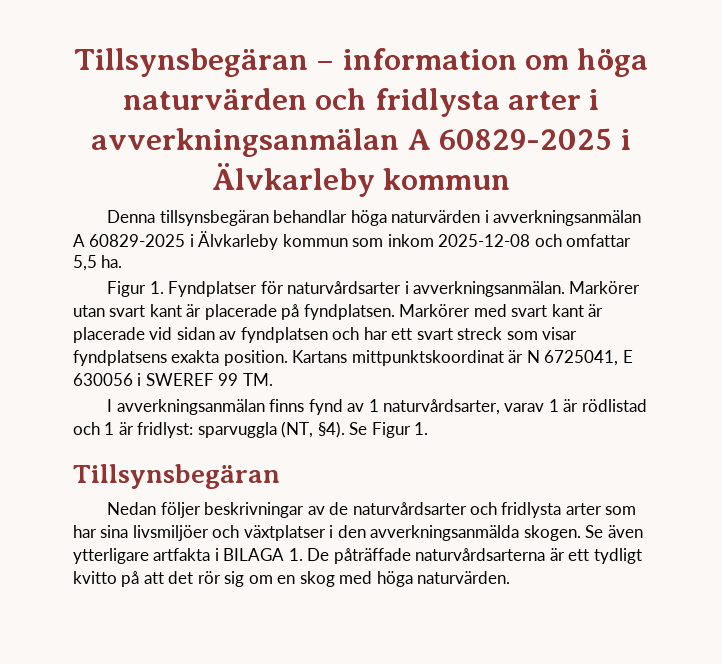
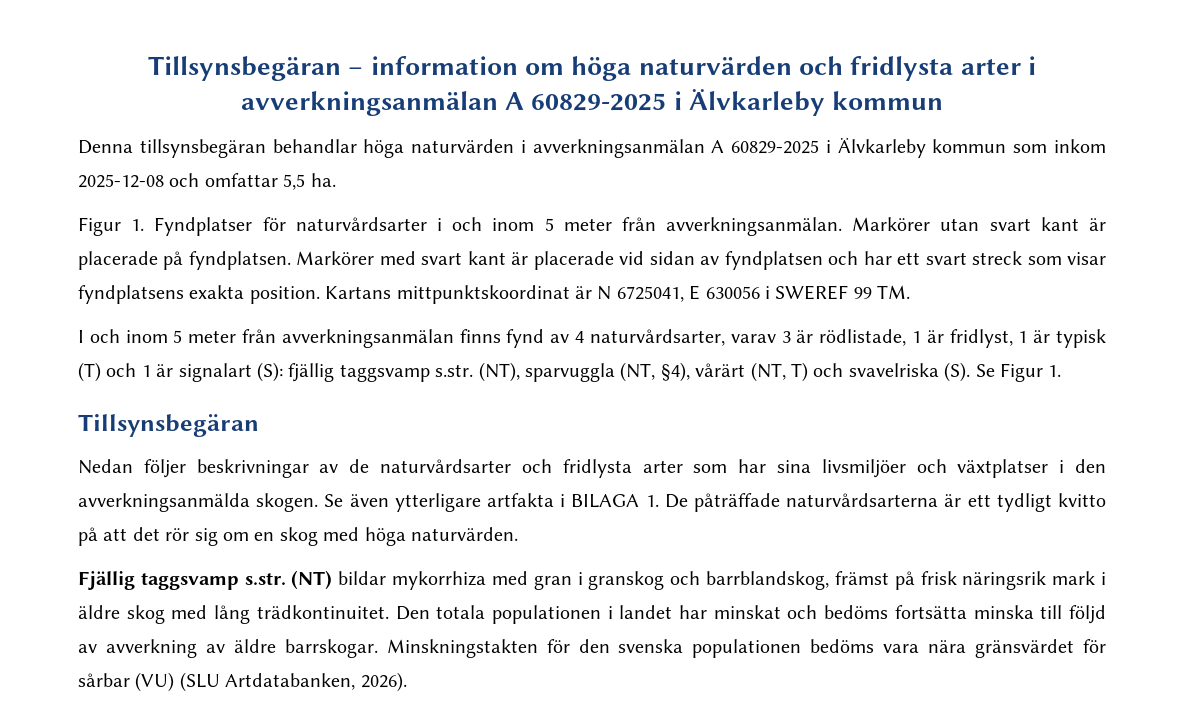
(409, 287) none -> [452,217,656,231] och inom 5 meter från
(113, 405) none -> [89,329,277,343] och inom 5 meter från
[368,399,379,412] 1 -> [575,331,585,343] 4
[548,399,647,412] [73,421,345,438] 1 är rödlistad och 1 är fridlyst: sparvuggla (NT, §4). -> [781,329,1107,348] [78,362,971,382] 3 är rödlistade, 1 är fridlyst, 1 är typisk (T) och 1 är signalart (S): fjällig taggsvamp s.str. (NT), sparvuggla (NT, §4), vårärt (NT, T) och svavelriska (S).
(511, 577) none -> [78,570,1107,590] [78,605,1107,624] [78,639,1106,658] [78,672,407,692] // Fjällig taggsvamp s.str. (NT) bildar mykorrhiza med gran i granskog och barrblandskog, främst på frisk näringsrik mark i äldre skog med lång trädkontinuitet. Den totala populationen i landet har minskat och bedöms fortsätta minska till följd av avverkning av äldre barrskogar. Minskningstakten för den svenska populationen bedöms vara nära gränsvärdet för sårbar (VU) (SLU Artdatabanken, 2026).

